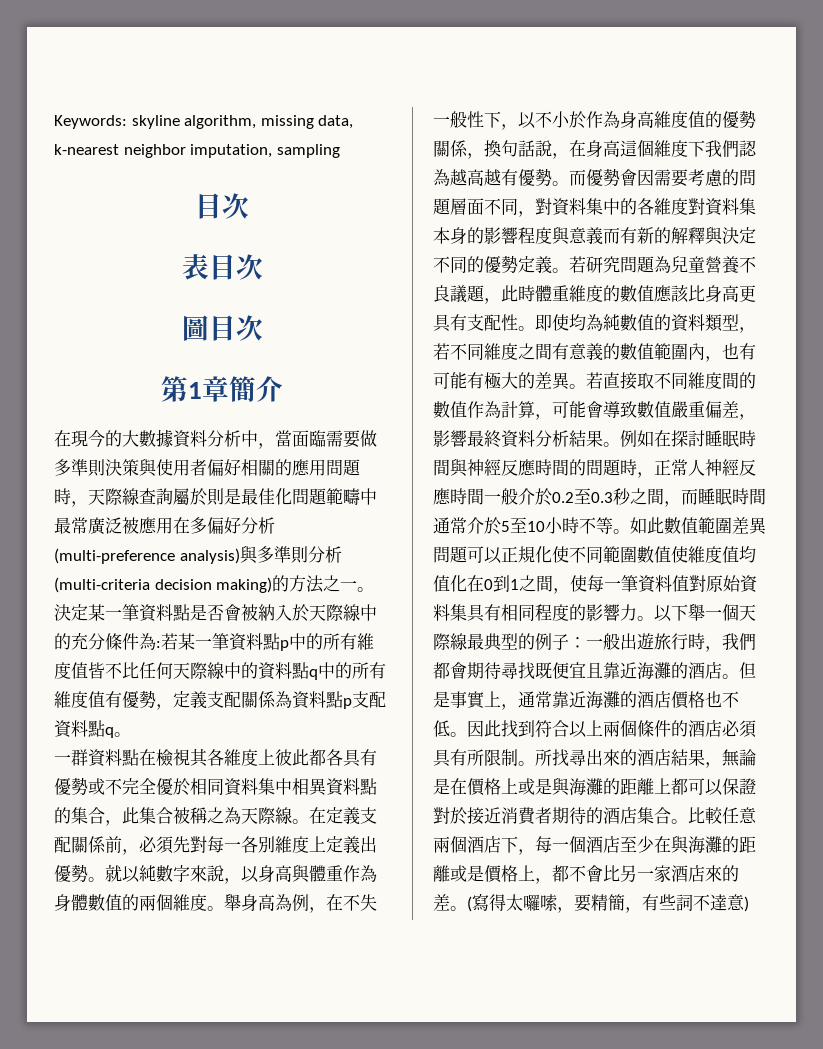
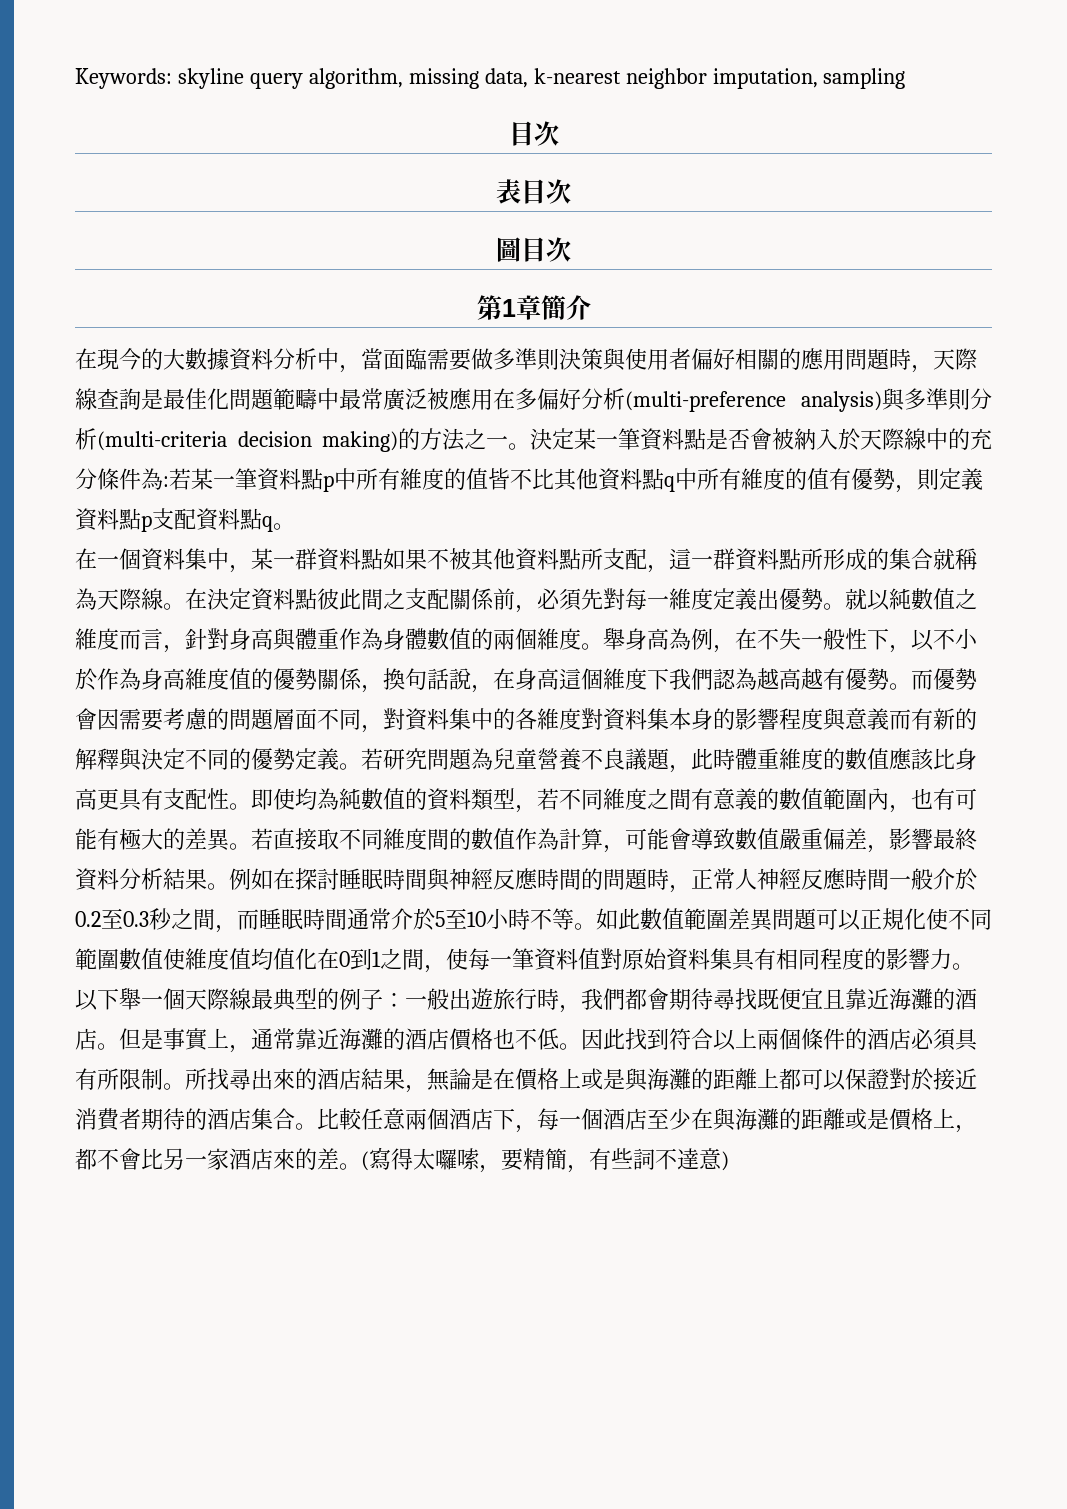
(180, 122) none -> [249,73,303,89] query
[173,488,224,506] 屬於則 -> (141, 399) none
[306,633,374,650] [54,662,71,679] 的所有維度 -> [356,468,466,490] 所有維度的
[139,662,258,679] 任何天際線中的 -> [554,468,598,491] 其他
[335,662,386,679] [54,691,88,708] 的所有維度 -> [697,468,807,490] 所有維度的
[173,691,292,709] 定義支配關係為 -> [917,468,983,490] 則定義
[54,748,377,767] [54,777,377,796] [54,807,360,826] 一群資料點在檢視其各維度上彼此都各具有優勢或不完全優於相同資料集中相異資料點的集合，此集合被稱之為天際線。在定義 -> [75,548,978,573] [75,588,405,611] 在一個資料集中，某一群資料點如果不被其他資料點所支配，這一群資料點所形成的集合就稱為天際線。在決定資料點彼此間之
[241,836,326,853] 各別維度上 -> [669,588,713,610] 維度
[173,865,259,884] 字來說，以 -> [933,588,977,610] [75,628,229,653] 值之維度而言，針對

